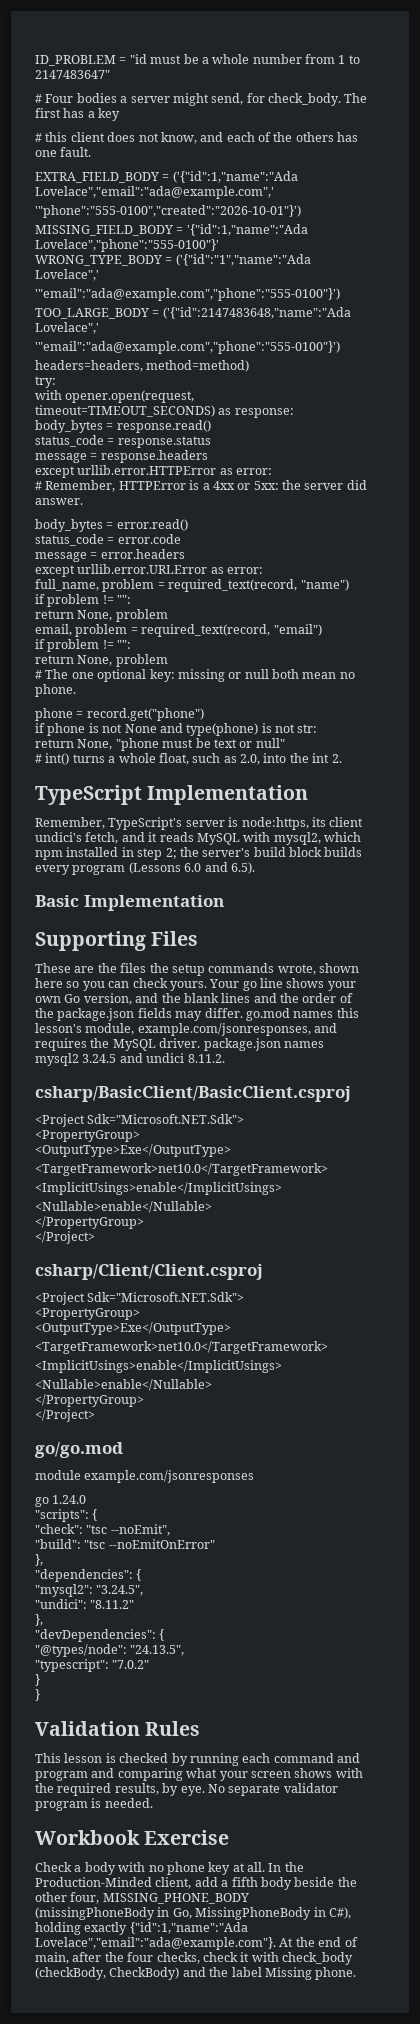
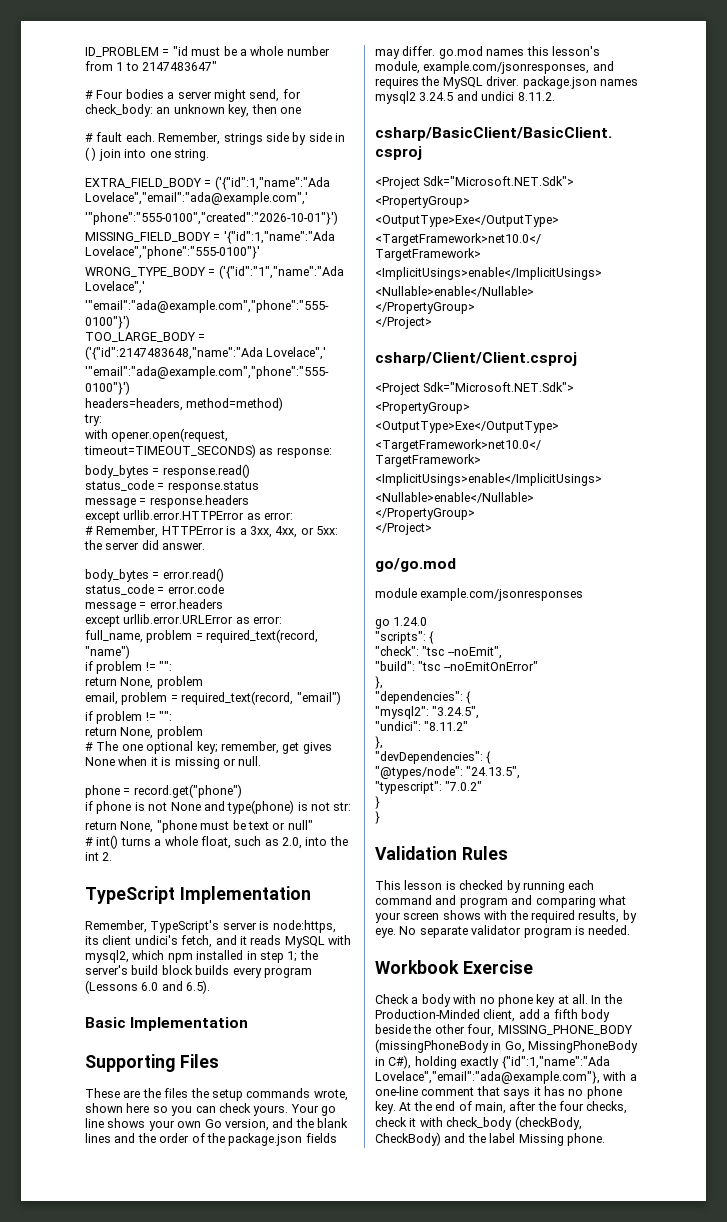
[268,93,368,106] [35,108,121,121] [35,132,359,144] [35,147,92,157] check_body. The first has a key // # this client does not know, and each of the others has one fault. -> [85,104,301,117] [85,132,345,145] [85,147,209,161] check_body: an unknown key, then one // # fault each. Remember, strings side by side in ( ) join into one string.
[212,481,235,490] 4xx -> [249,526,298,538] 3xx, 4xx,
[149,669,355,682] [35,684,76,697] key: missing or null both mean no phone. -> [196,741,332,754] [85,756,262,769] key; remember, get gives None when it is missing or null.
[165,848,177,859] 2; -> [287,951,298,962] 1;
[35,1937,276,1950] Lovelace","email":"ada@example.com"}. -> [375,1071,637,1084] [375,1086,622,1099] [375,1101,396,1114] Lovelace","email":"ada@example.com"}, with a one-line comment that says it has no phone key.

